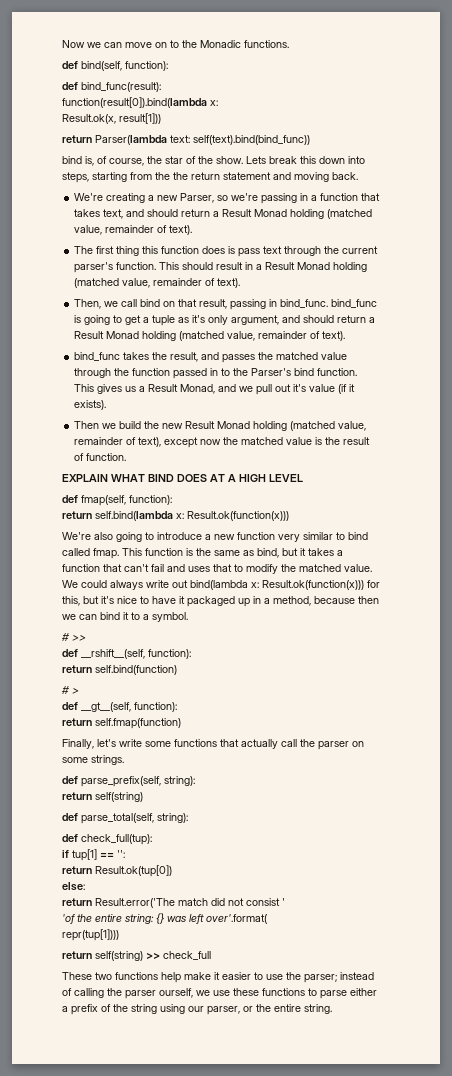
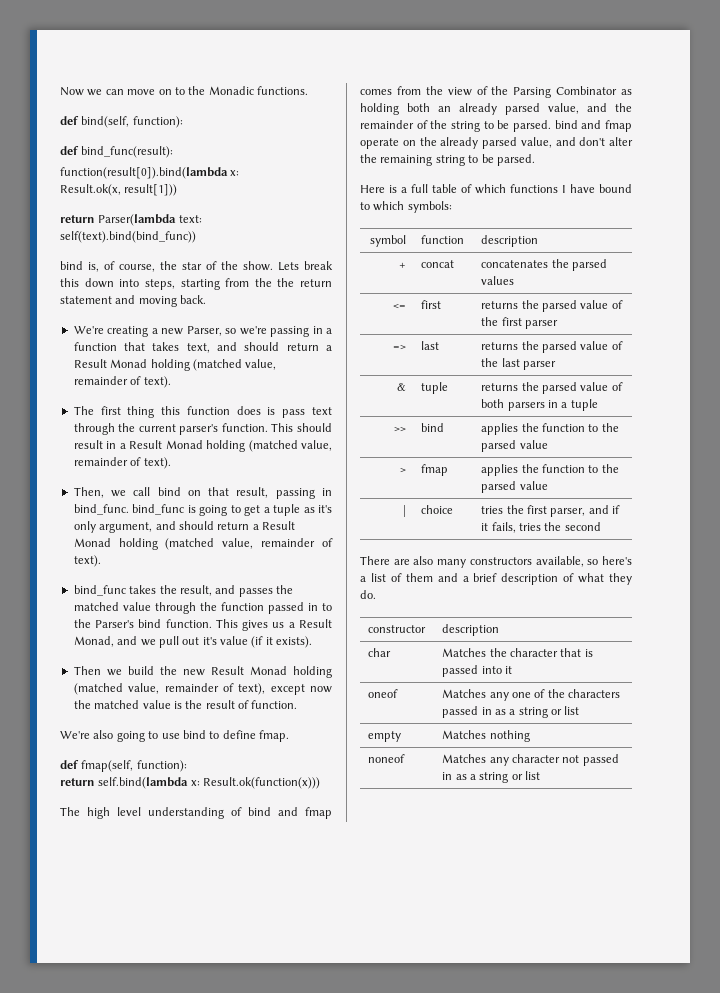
[62,474,303,482] EXPLAIN WHAT BIND DOES AT A HIGH LEVEL -> [60,730,289,742] We're also going to use bind to define fmap.
[62,532,368,542] [62,548,343,559] [62,564,372,574] [62,580,380,590] [62,596,379,607] [62,612,188,622] [61,633,86,641] [62,649,191,659] [62,665,177,675] [61,686,79,694] [62,702,177,712] [62,718,181,729] [62,739,364,750] [62,755,124,765] [62,776,195,787] [62,792,143,802] [62,813,188,824] [62,834,152,845] [62,849,125,861] [62,865,172,877] [62,882,85,891] [62,898,285,908] [62,913,267,924] [62,929,119,941] [62,951,211,961] [62,972,374,983] [62,988,377,999] [62,1004,332,1015] We're also going to introduce a new function very similar to bind called fmap. This function is the same as bind, but it takes a function that can't fail and uses that to modify the matched value. We could always write out bind(lambda x: Result.ok(function(x))) for this, but it's nice to have it packaged up in a method, because then we can bind it to a symbol. // # >> // def __rshift__(self, function): // return self.bind(function) // # > // def __gt__(self, function): // return self.fmap(function) // Finally, let's write some functions that actually call the parser on some strings. // def parse_prefix(self, string): // return self(string) // def parse_total(self, string): // def check_full(tup): // if tup[1] == '': // return Result.ok(tup[0]) // else: // return Result.error('The match did not consist ' // 'of the entire string: {} was left over'.format( // repr(tup[1]))) // return self(string) >> check_full // These two functions help make it easier to use the parser; instead of calling the parser ourself, we use these functions to parse either a prefix of the string using our parser, or the entire string. -> [60,807,332,819] [360,86,632,98] [360,103,632,115] [360,120,632,132] [360,137,633,149] [360,154,535,166] [360,184,632,194] [360,201,452,213] [369,235,406,247] [421,235,465,244] [481,235,539,247] [398,262,406,268] [421,260,455,268] [481,259,607,271] [481,276,515,285] [392,304,406,309] [421,300,442,309] [481,300,623,312] [481,317,558,329] [392,345,406,350] [421,341,440,350] [481,341,623,353] [481,358,556,370] [396,383,406,391] [421,382,449,394] [481,382,623,394] [481,399,598,411] [393,427,406,432] [421,423,445,432] [481,423,619,435] [481,440,548,452] [399,468,406,473] [421,464,449,476] [481,464,619,476] [481,481,548,493] [402,505,406,517] [421,505,454,514] [481,505,621,517] [481,522,601,533] [360,556,632,568] [360,573,632,585] [360,590,376,599] [368,625,427,633] [442,624,500,636] [368,648,392,657] [442,648,593,657] [442,665,512,677] [368,689,399,698] [442,689,621,701] [442,706,580,718] [368,731,402,742] [442,730,530,742] [368,754,406,763] [442,754,619,766] [442,771,541,783] The high level understanding of bind and fmap comes from the view of the Parsing Combinator as holding both an already parsed value, and the remainder of the string to be parsed. bind and fmap operate on the already parsed value, and don't alter the remaining string to be parsed. // Here is a full table of which functions I have bound to which symbols: // symbol | function | description // + | concat | concatenates the parsed values // <= | first | returns the parsed value of the first parser // => | last | returns the parsed value of the last parser // & | tuple | returns the parsed value of both parsers in a tuple // >> | bind | applies the function to the parsed value // > | fmap | applies the function to the parsed value // | | choice | tries the first parser, and if it fails, tries the second // There are also many constructors available, so here's a list of them and a brief description of what they do. // constructor | description // char | Matches the character that is passed into it // oneof | Matches any one of the characters passed in as a string or list // empty | Matches nothing // noneof | Matches any character not passed in as a string or list

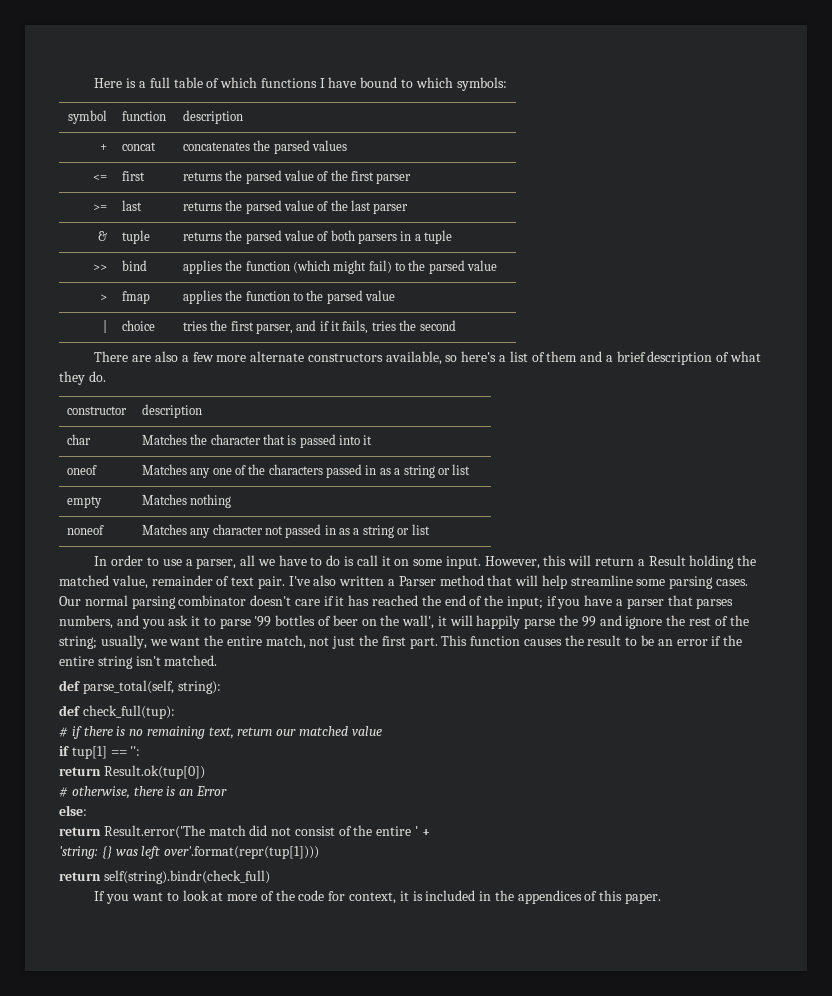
[60,86,308,96] [60,116,183,128] [60,146,174,158] [60,167,240,179] [60,184,178,196] [60,214,202,226] [60,231,196,243] [60,261,333,272] [60,278,332,290] [60,295,207,307] [73,326,333,337] [73,342,332,353] [73,359,277,371] [73,376,171,388] [73,406,332,418] [73,423,332,435] [73,440,332,452] [73,457,171,469] [73,487,332,499] [73,504,333,516] [73,521,295,533] [73,538,333,550] [73,555,101,567] [73,585,293,597] [73,602,332,614] [73,619,332,631] [73,636,313,648] [73,666,332,678] [73,683,332,695] [73,700,298,709] [60,730,289,742] [60,760,187,772] [60,777,321,789] [60,807,332,819] [360,86,632,98] [360,103,632,115] [360,120,632,132] [360,137,633,149] [360,154,535,166] Now we can move on to the Monadic functions. // def bind(self, function): // def bind_func(result): // function(result[0]).bind(lambda x: // Result.ok(x, result[1])) // return Parser(lambda text: self(text).bind(bind_func)) // bind is, of course, the star of the show. Lets break this down into steps, starting from the the return statement and moving back. // We're creating a new Parser, so we're passing in a function that takes text, and should return a Result Monad holding (matched value, remainder of text). // The first thing this function does is pass text through the current parser's function. This should result in a Result Monad holding (matched value, remainder of text). // Then, we call bind on that result, passing in bind_func. bind_func is going to get a tuple as it's only argument, and should return a Result Monad holding (matched value, remainder of text). // bind_func takes the result, and passes the matched value through the function passed in to the Parser's bind function. This gives us a Result Monad, and we pull out it's value (if it exists). // Then we build the new Result Monad holding (matched value, remainder of text), except now the matched value is the result of function. // We're also going to use bind to define fmap. // def fmap(self, function): // return self.bind(lambda x: Result.ok(function(x))) // The high level understanding of bind and fmap comes from the view of the Parsing Combinator as holding both an already parsed value, and the remainder of the string to be parsed. bind and fmap operate on the already parsed value, and don't alter the remaining string to be parsed. // -> (94, 83) none
[392,345,406,350] => -> [93,204,108,211] >=
(585, 427) none -> [292,260,392,274] (which might fail)
[437,559,467,568] many -> [181,351,305,362] a few more alternate
(541, 775) none -> [94,555,757,569] [59,575,749,589] [59,595,734,609] [59,615,749,629] [59,635,743,649] [59,655,218,669] [59,680,221,694] [59,705,175,719] [59,726,382,739] [59,746,141,759] [59,765,205,779] [59,786,227,799] [59,805,87,816] [59,825,430,839] [59,846,320,859] [59,870,270,884] [94,890,662,904] // In order to use a parser, all we have to do is call it on some input. However, this will return a Result holding the matched value, remainder of text pair. I've also written a Parser method that will help streamline some parsing cases. Our normal parsing combinator doesn't care if it has reached the end of the input; if you have a parser that parses numbers, and you ask it to parse '99 bottles of beer on the wall', it will happily parse the 99 and ignore the rest of the string; usually, we want the entire match, not just the first part. This function causes the result to be an error if the entire string isn't matched. // def parse_total(self, string): // def check_full(tup): // # if there is no remaining text, return our matched value // if tup[1] == '': // return Result.ok(tup[0]) // # otherwise, there is an Error // else: // return Result.error('The match did not consist of the entire ' + // 'string: {} was left over'.format(repr(tup[1]))) // return self(string).bindr(check_full) // If you want to look at more of the code for context, it is included in the appendices of this paper.

